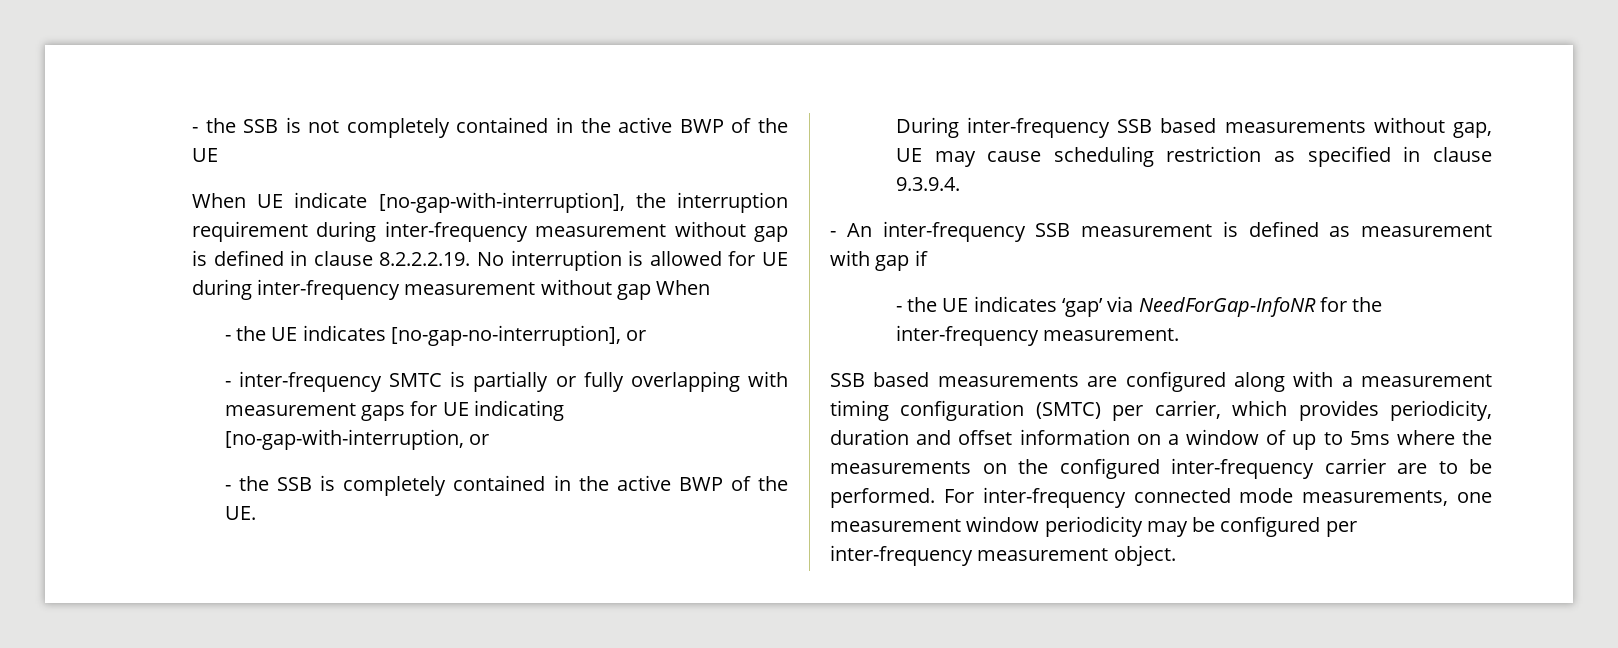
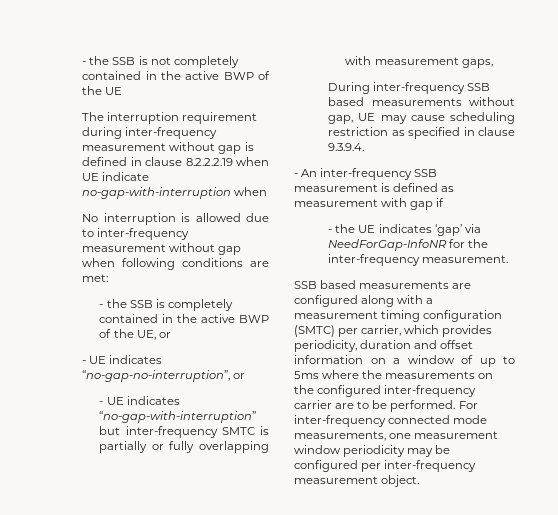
[191,192,666,213] When UE indicate [no-gap-with-interruption], the -> [82,112,105,121] The
[379,252,471,266] 8.2.2.2.19. -> [185,157,269,166] [82,172,150,181] [82,187,268,199] 8.2.2.2.19 when UE indicate no-gap-with-interruption when //
[728,251,788,266] [191,279,711,300] [224,325,647,346] [224,371,788,392] [224,400,564,421] [224,429,490,450] for UE during inter-frequency measurement without gap When // - the UE indicates [no-gap-no-interruption], or // - inter-frequency SMTC is partially or fully overlapping with measurement gaps for UE indicating [no-gap-with-interruption, or -> [246,213,269,222] [82,228,190,240] [82,243,242,255] [82,258,269,270] [82,274,109,282] due to inter-frequency measurement without gap when following conditions are met:
[224,506,256,520] UE. -> [136,330,171,340] [82,355,163,364] [82,370,246,382] [99,396,180,405] [99,411,257,423] [99,426,269,438] [99,441,269,453] [345,56,493,68] UE, or // - UE indicates “no-gap-no-interruption”, or // - UE indicates “no-gap-with-interruption” but inter-frequency SMTC is partially or fully overlapping with measurement gaps,

